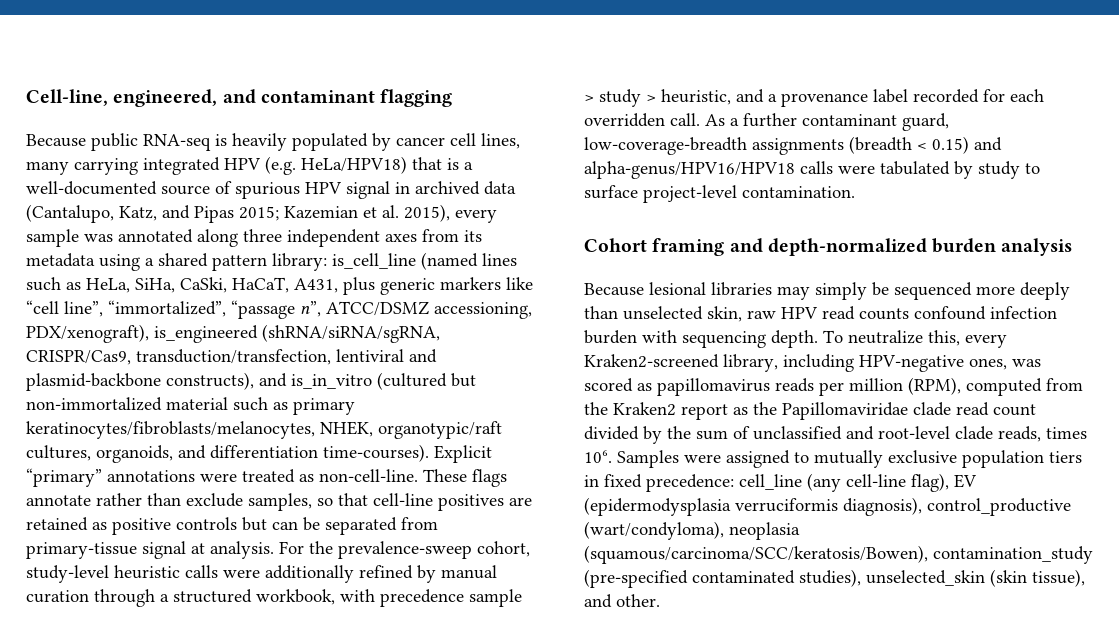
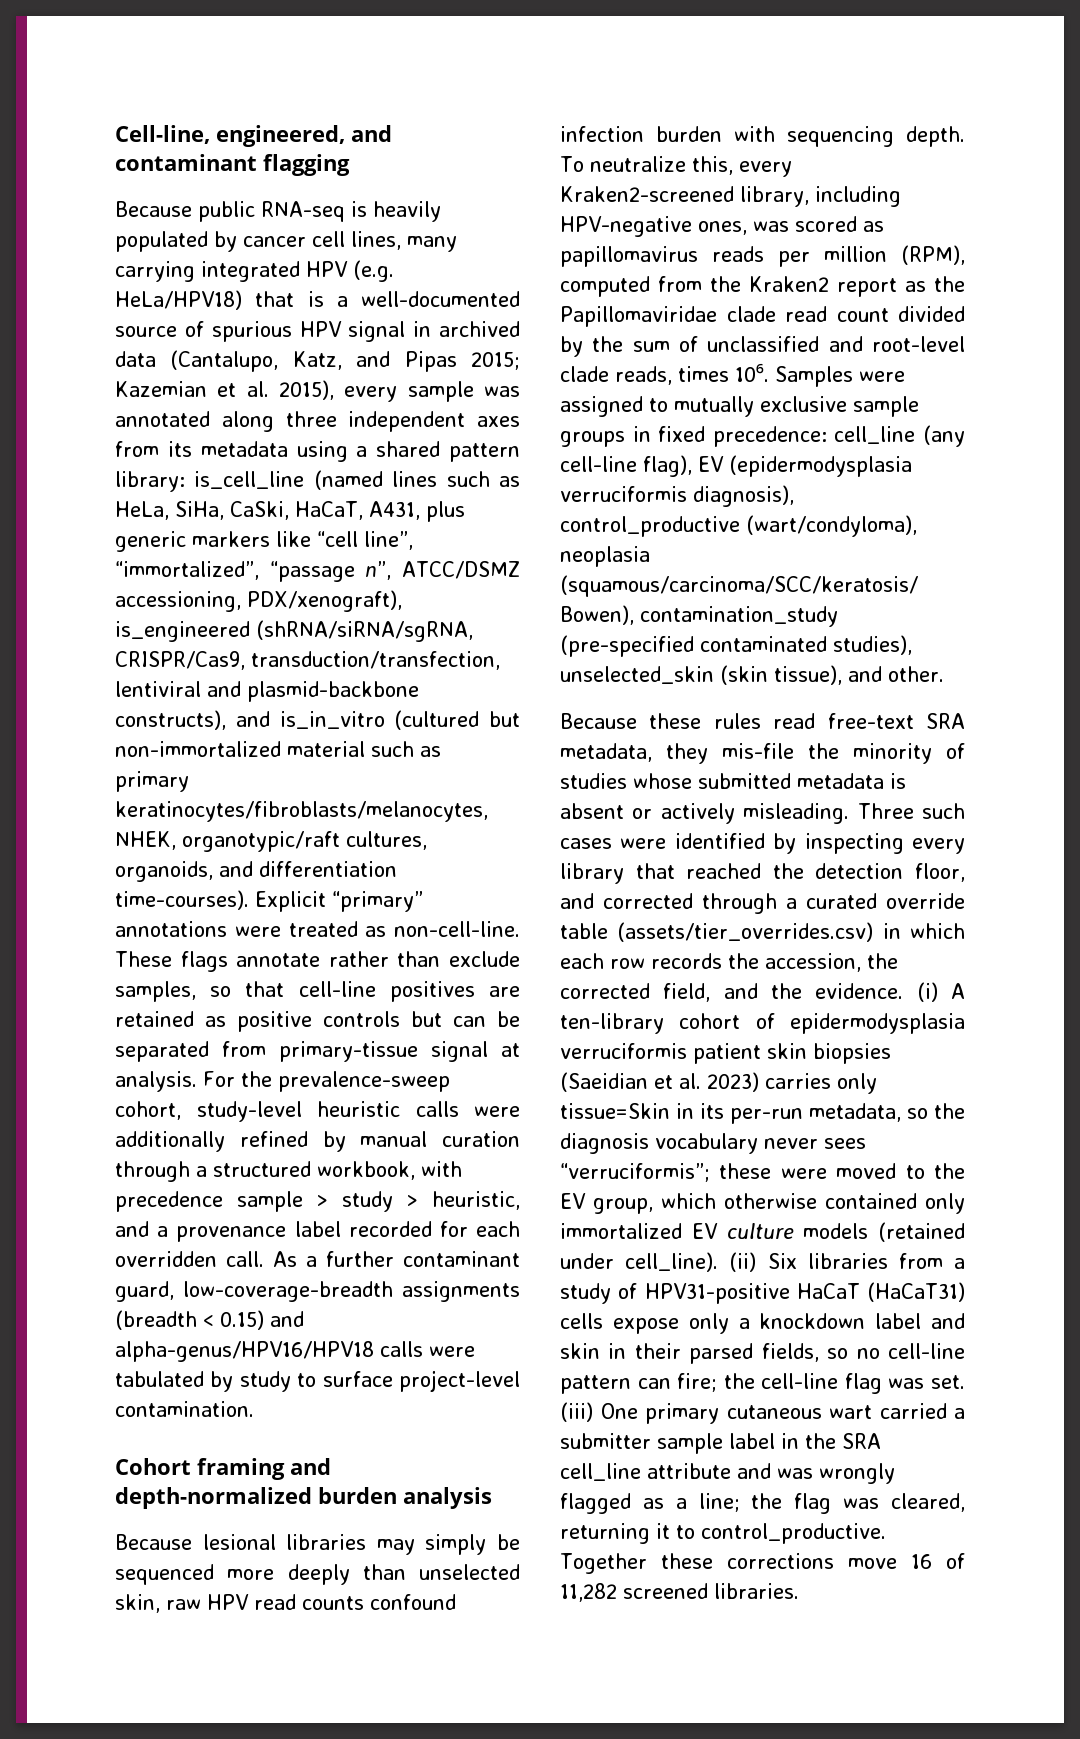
[962,450,1082,468] population tiers -> [853,396,919,417] [560,431,625,447] sample groups
(660, 600) none -> [560,713,965,729] [560,743,965,764] [560,773,906,789] [560,803,965,824] [560,833,965,854] [560,863,965,884] [560,893,965,914] [560,922,965,942] [560,953,898,972] [560,982,965,1002] [560,1013,965,1034] [560,1043,891,1064] [560,1072,877,1094] [560,1103,965,1124] [560,1133,866,1154] [560,1163,965,1182] [560,1193,965,1214] [560,1222,965,1242] [560,1252,965,1272] [560,1282,966,1304] [560,1313,965,1334] [560,1343,965,1364] [560,1373,965,1394] [560,1402,965,1424] [560,1433,881,1454] [560,1463,895,1484] [560,1493,965,1514] [560,1523,886,1544] [560,1553,965,1574] [560,1583,799,1602] // Because these rules read free-text SRA metadata, they mis-file the minority of studies whose submitted metadata is absent or actively misleading. Three such cases were identified by inspecting every library that reached the detection floor, and corrected through a curated override table (assets/tier_overrides.csv) in which each row records the accession, the corrected field, and the evidence. (i) A ten-library cohort of epidermodysplasia verruciformis patient skin biopsies (Saeidian et al. 2023) carries only tissue=Skin in its per-run metadata, so the diagnosis vocabulary never sees “verruciformis”; these were moved to the EV group, which otherwise contained only immortalized EV culture models (retained under cell_line). (ii) Six libraries from a study of HPV31-positive HaCaT (HaCaT31) cells expose only a knockdown label and skin in their parsed fields, so no cell-line pattern can fire; the cell-line flag was set. (iii) One primary cutaneous wart carried a submitter sample label in the SRA cell_line attribute and was wrongly flagged as a line; the flag was cleared, returning it to control_productive. Together these corrections move 16 of 11,282 screened libraries.

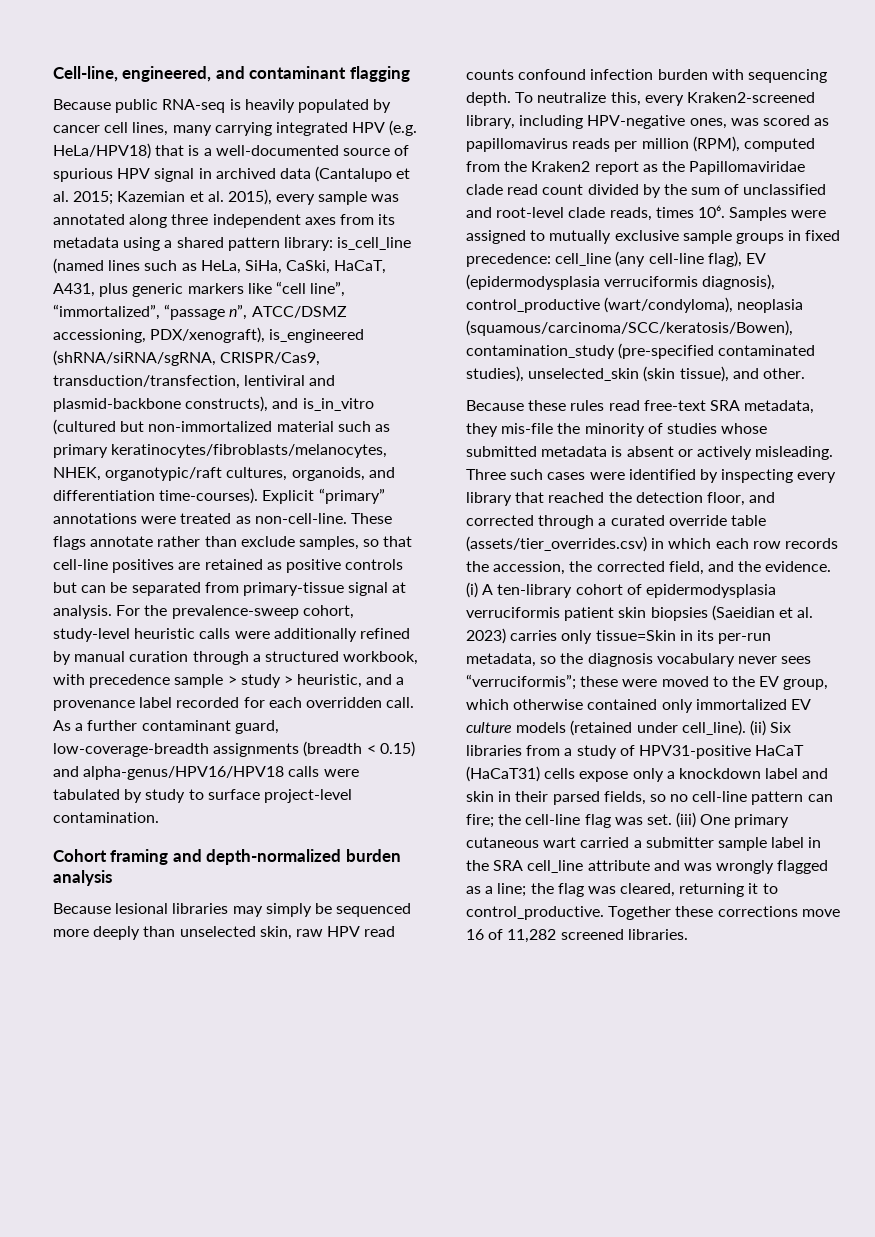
[170,350,457,372] (Cantalupo, Katz, and Pipas -> [315,166,411,182] [53,191,69,202] (Cantalupo et al.

